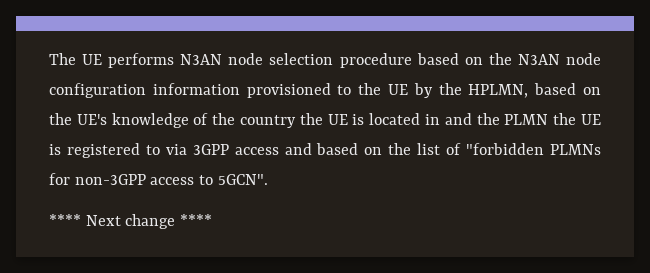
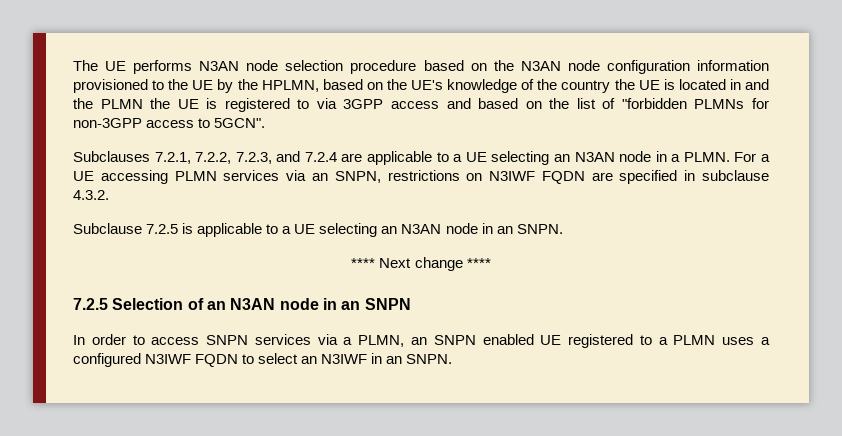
[49,214,213,229] **** Next change **** -> [73,151,770,165] [73,170,770,184] [73,190,109,200] [73,223,563,237] [351,257,491,271] [73,298,411,310] [73,334,771,348] [73,353,453,367] Subclauses 7.2.1, 7.2.2, 7.2.3, and 7.2.4 are applicable to a UE selecting an N3AN node in a PLMN. For a UE accessing PLMN services via an SNPN, restrictions on N3IWF FQDN are specified in subclause 4.3.2. // Subclause 7.2.5 is applicable to a UE selecting an N3AN node in an SNPN. // **** Next change **** // 7.2.5 Selection of an N3AN node in an SNPN // In order to access SNPN services via a PLMN, an SNPN enabled UE registered to a PLMN uses a configured N3IWF FQDN to select an N3IWF in an SNPN.

